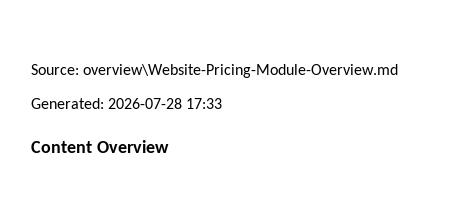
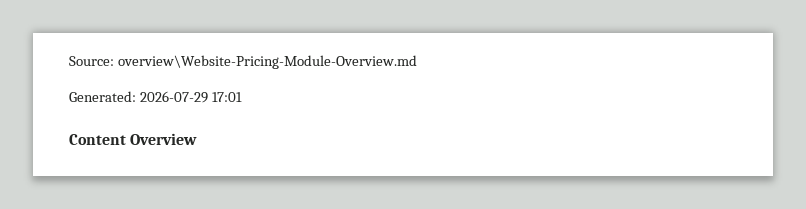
[108,98,223,109] 2026-07-28 17:33 -> [139,91,242,103] 2026-07-29 17:01

